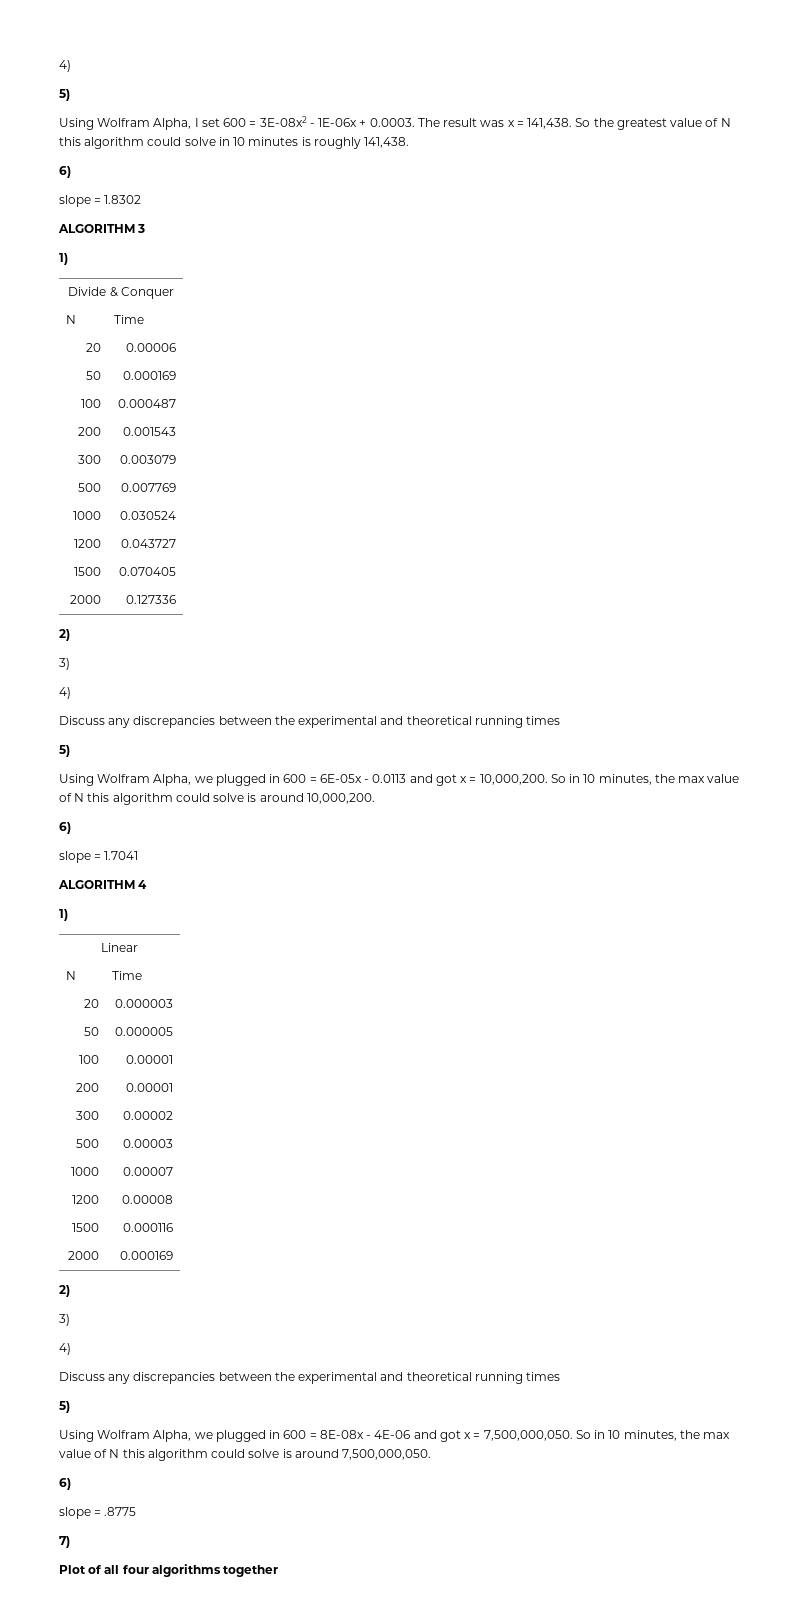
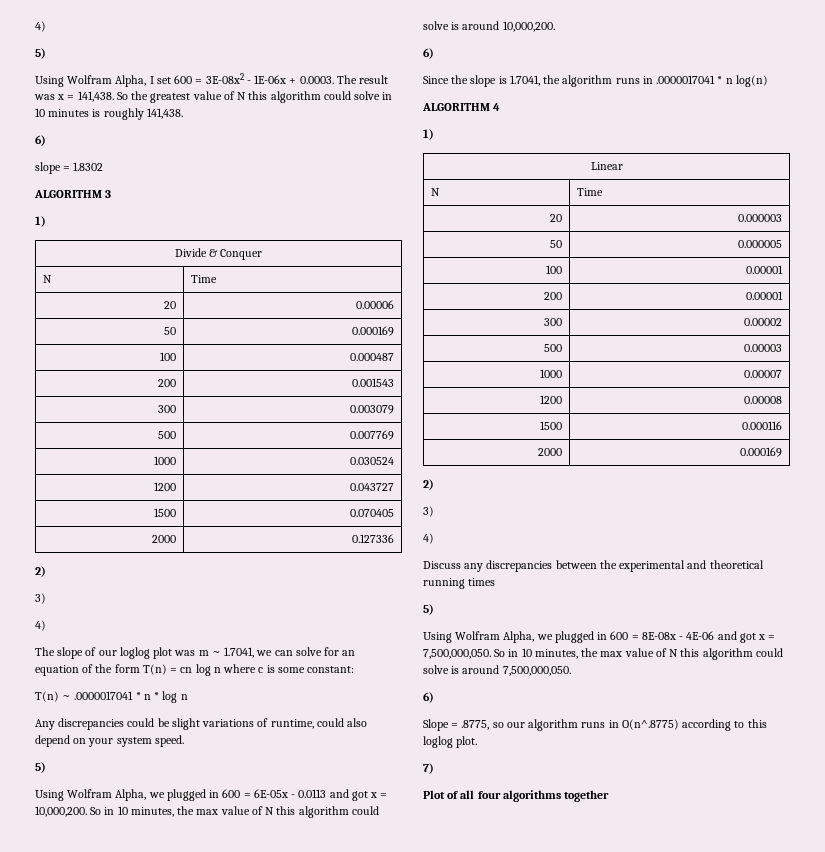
[59,716,561,728] Discuss any discrepancies between the experimental and theoretical running times -> [35,647,356,659] [35,664,355,676] [35,691,188,703] [35,718,368,730] [35,735,184,747] The slope of our loglog plot was m ~ 1.7041, we can solve for an equation of the form T(n) = cn log n where c is some constant: // T(n) ~ .0000017041 * n * log n // Any discrepancies could be slight variations of runtime, could also depend on your system speed.
[59,851,139,863] slope = 1.7041 -> [423,75,768,87] Since the slope is 1.7041, the algorithm runs in .0000017041 * n log(n)
[59,1507,137,1519] slope = .8775 -> [423,719,767,731] [423,736,478,748] Slope = .8775, so our algorithm runs in O(n^.8775) according to this loglog plot.

